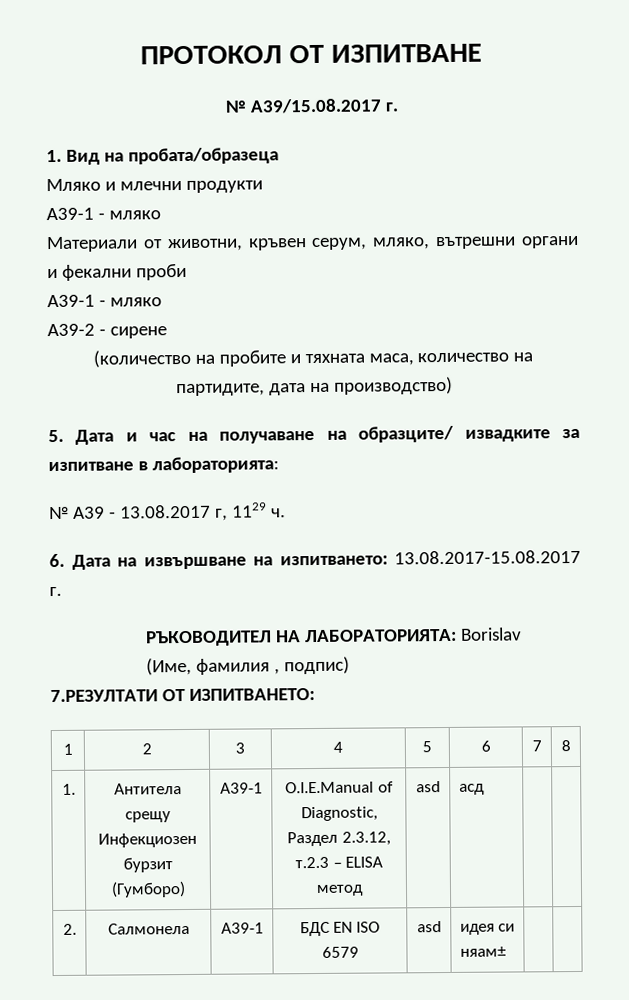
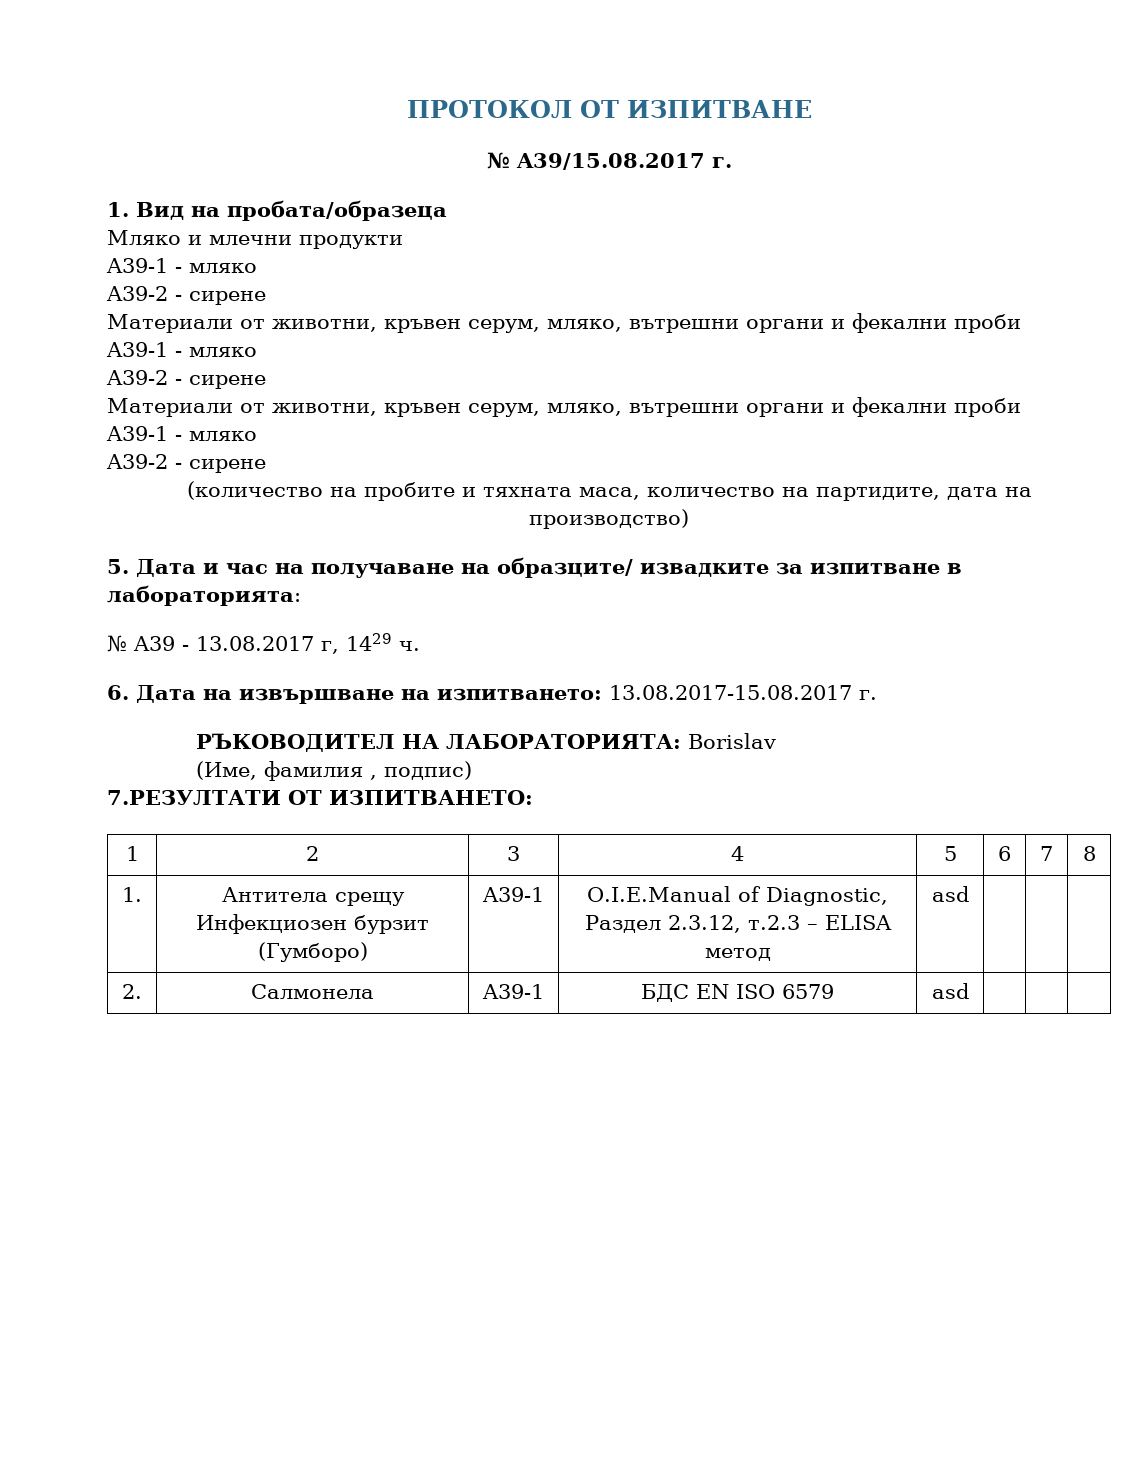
(161, 215) none -> [106,286,266,305] [107,313,1021,333] [106,342,257,357] [106,370,266,389] // A39-2 - сирене // Материали от животни, кръвен серум, мляко, вътрешни органи и фекални проби // A39-1 - мляко // A39-2 - сирене
[231,502,267,518] 1129 -> [346,633,392,651] 1429
[458,783,485,795] асд -> (969, 894) none
[459,923,516,935] [459,946,507,957] идея си няам± -> (969, 991) none

